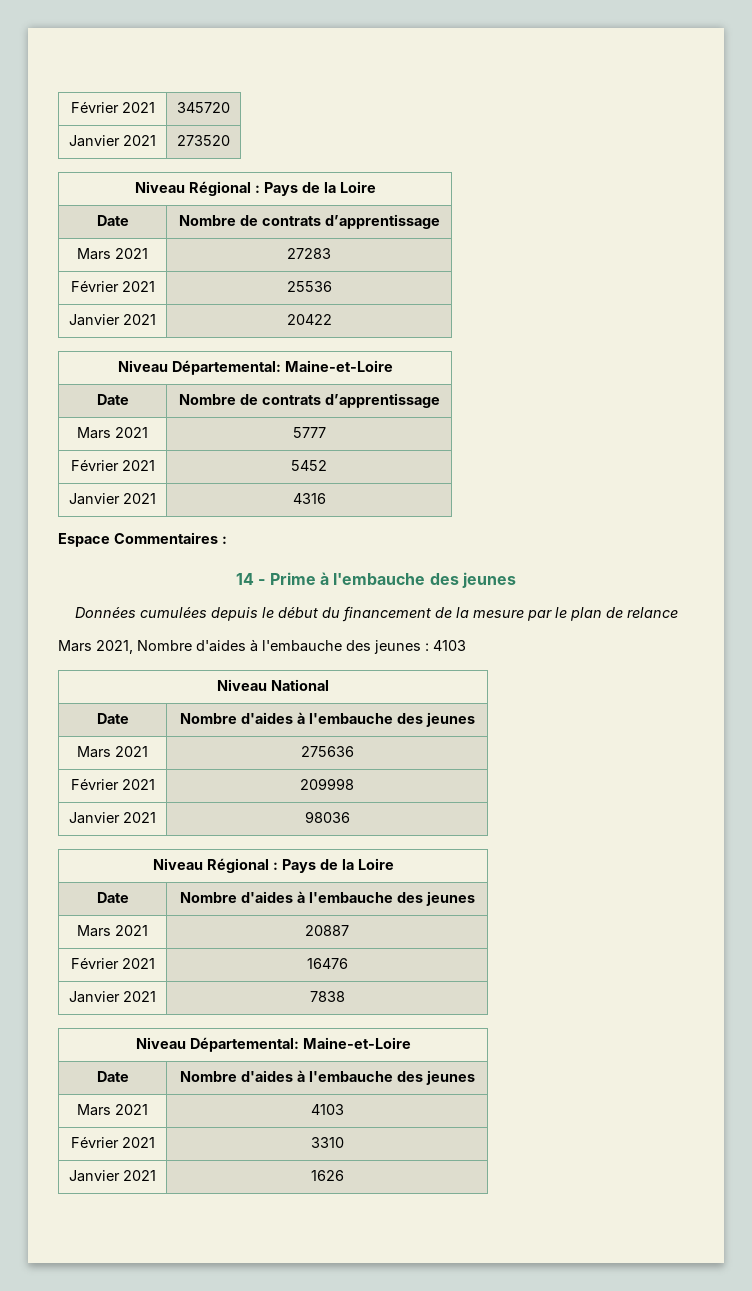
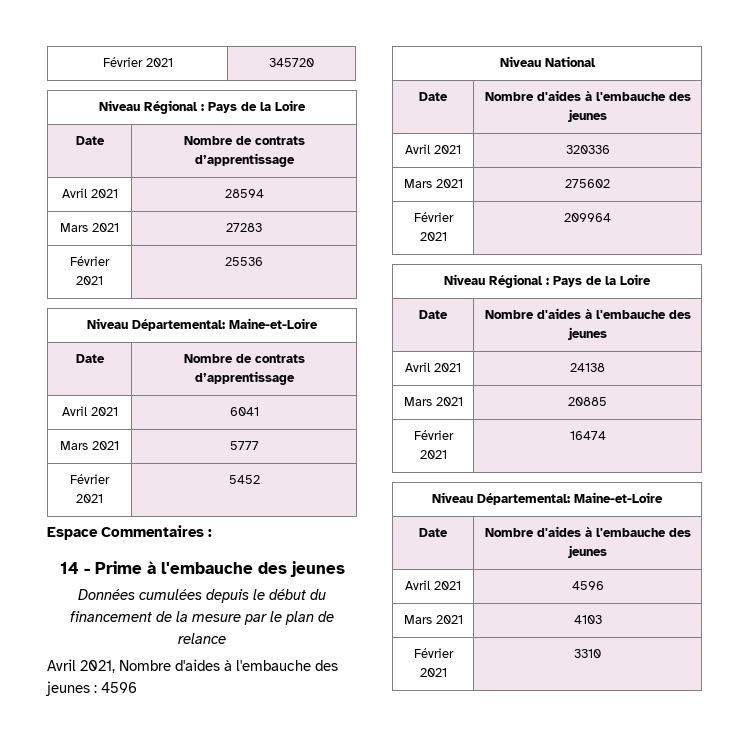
[69,135,156,147] [177,135,230,146] // Janvier 2021 | 273520 -> (314, 62) none
(440, 221) none -> [61,188,118,198] [224,189,264,198] // Avril 2021 | 28594
[69,314,156,326] [286,314,332,325] // Janvier 2021 | 20422 -> (263, 261) none
(440, 400) none -> [61,406,118,416] [229,407,259,416] // Avril 2021 | 6041
[69,493,156,505] [292,493,326,504] // Janvier 2021 | 4316 -> (260, 479) none
[58,640,92,652] Mars -> [47,659,76,671] Avril
[433,640,466,651] 4103 -> [101,682,137,693] 4596
[77,746,148,758] [300,746,354,757] [70,778,155,790] [300,778,354,790] [69,812,156,824] [304,811,350,823] // Mars 2021 | 275636 // Février 2021 | 209998 // Janvier 2021 | 98036 -> [405,144,461,154] [565,145,610,154] [403,179,463,188] [565,179,610,188] [413,212,454,222] [419,232,447,241] [564,213,611,222] // Avril 2021 | 320336 // Mars 2021 | 275602 // Février 2021 | 209964
[77,925,148,937] [305,925,349,936] [70,957,155,969] [306,958,348,969] [69,991,156,1003] [309,991,345,1002] // Mars 2021 | 20887 // Février 2021 | 16476 // Janvier 2021 | 7838 -> [405,362,461,372] [570,363,605,372] [403,397,463,406] [568,397,607,406] [413,430,454,440] [419,450,447,459] [569,431,606,440] // Avril 2021 | 24138 // Mars 2021 | 20885 // Février 2021 | 16474
(475, 1077) none -> [405,580,461,590] [571,581,604,590] // Avril 2021 | 4596
[69,1170,156,1182] [310,1170,344,1181] // Janvier 2021 | 1626 -> (601, 653) none

